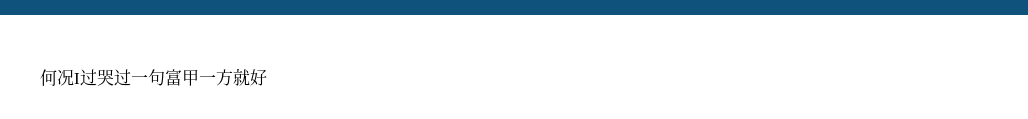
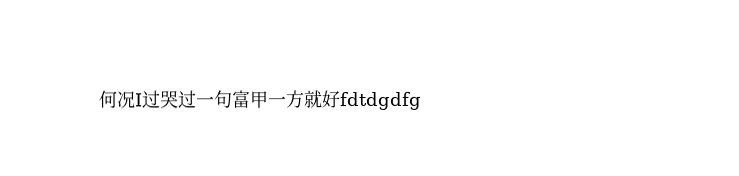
(267, 77) none -> [340,91,422,111] fdtdgdfg

